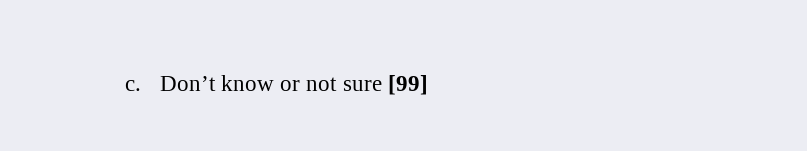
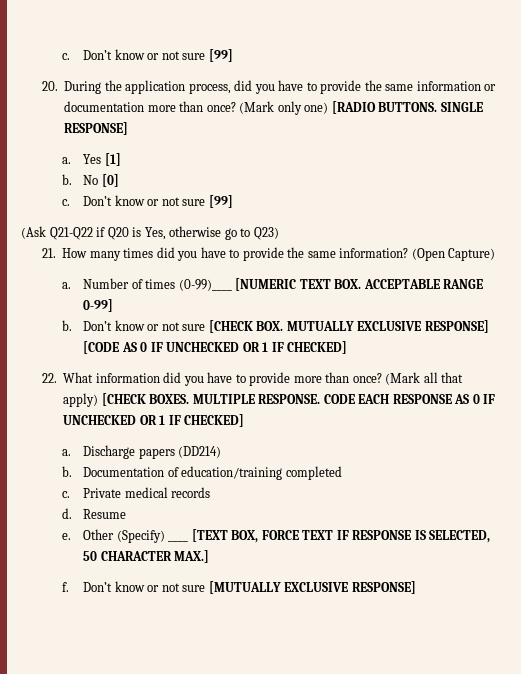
[125,75,428,95] c. Don’t know or not sure [99] -> [62,49,233,62] [41,80,497,94] [64,101,483,115] [64,122,129,135] [62,153,121,166] [62,174,119,187] [62,195,233,208] [21,226,279,240] [41,247,496,261] [62,278,484,291] [82,299,113,312] [62,320,489,333] [82,341,348,354] [41,372,464,386] [63,393,496,407] [63,414,245,427] [62,445,222,459] [62,466,342,480] [62,487,211,498] [62,508,126,519] [62,529,491,543] [82,550,210,563] [62,581,416,594] c. Don’t know or not sure [99] // 20. During the application process, did you have to provide the same information or documentation more than once? (Mark only one) [RADIO BUTTONS. SINGLE RESPONSE] // a. Yes [1] // b. No [0] // c. Don’t know or not sure [99] // (Ask Q21-Q22 if Q20 is Yes, otherwise go to Q23) // 21. How many times did you have to provide the same information? (Open Capture) // a. Number of times (0-99)____ [NUMERIC TEXT BOX. ACCEPTABLE RANGE 0-99] // b. Don’t know or not sure [CHECK BOX. MUTUALLY EXCLUSIVE RESPONSE] [CODE AS 0 IF UNCHECKED OR 1 IF CHECKED] // 22. What information did you have to provide more than once? (Mark all that apply) [CHECK BOXES. MULTIPLE RESPONSE. CODE EACH RESPONSE AS 0 IF UNCHECKED OR 1 IF CHECKED] // a. Discharge papers (DD214) // b. Documentation of education/training completed // c. Private medical records // d. Resume // e. Other (Specify) ____ [TEXT BOX, FORCE TEXT IF RESPONSE IS SELECTED, 50 CHARACTER MAX.] // f. Don’t know or not sure [MUTUALLY EXCLUSIVE RESPONSE]

